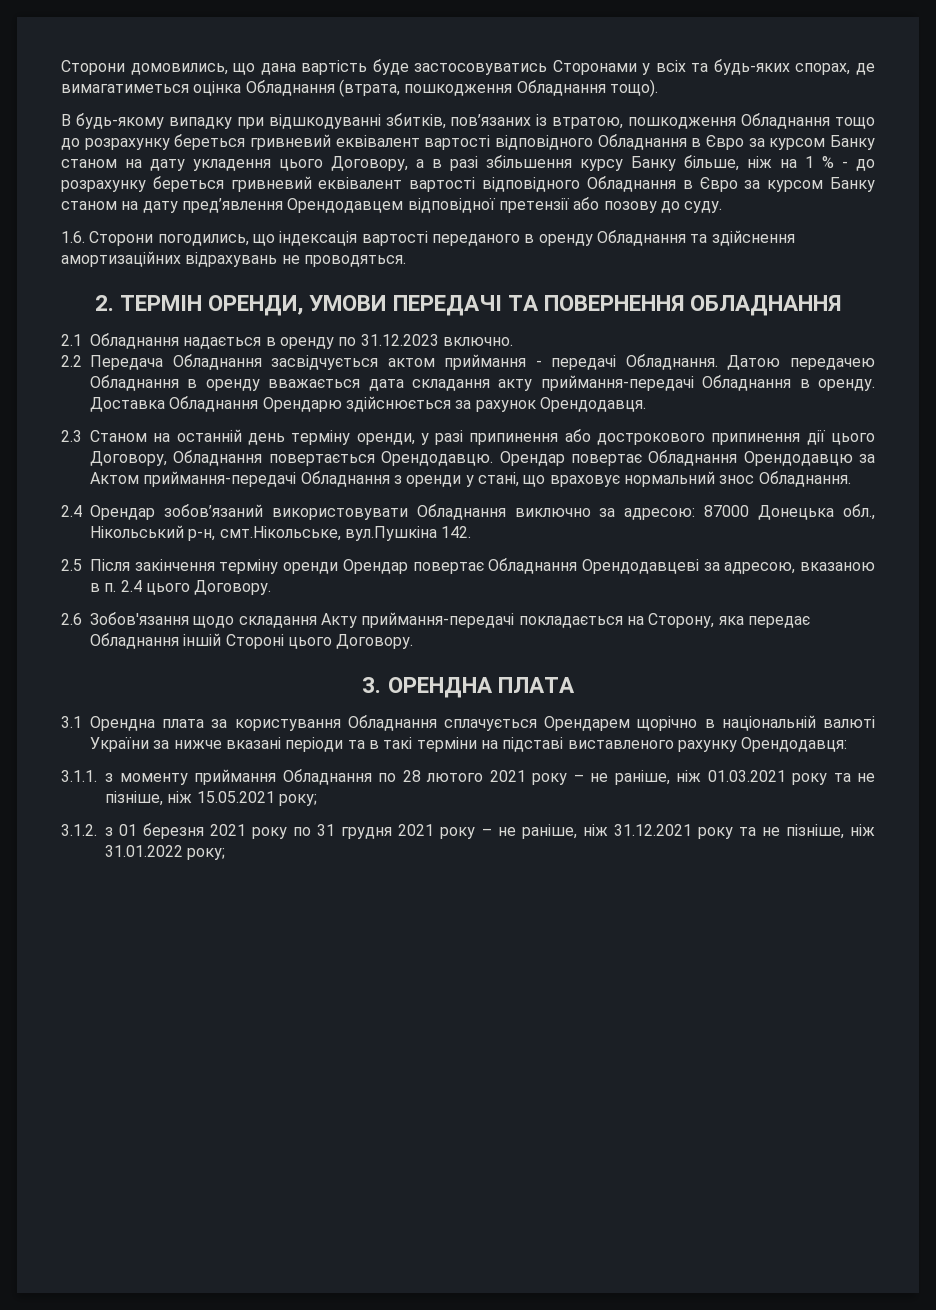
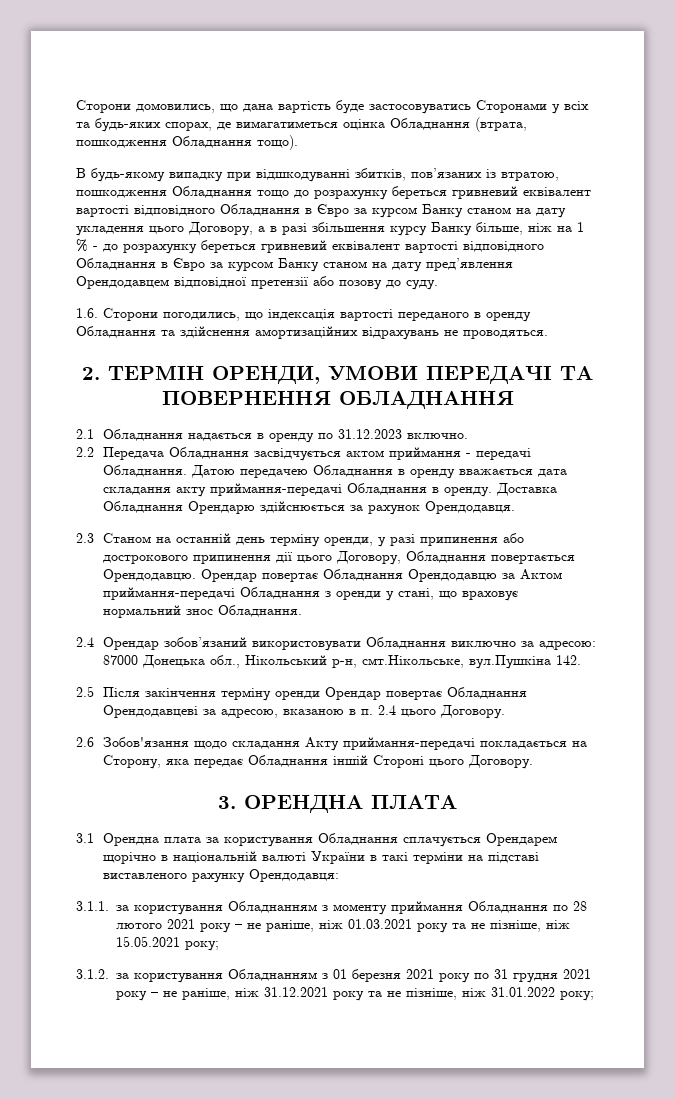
[153,737,365,752] за нижче вказані періоди та -> (365, 857) none
(97, 776) none -> [116,901,317,915] за користування Обладнанням
(97, 830) none -> [116,969,317,983] за користування Обладнанням

